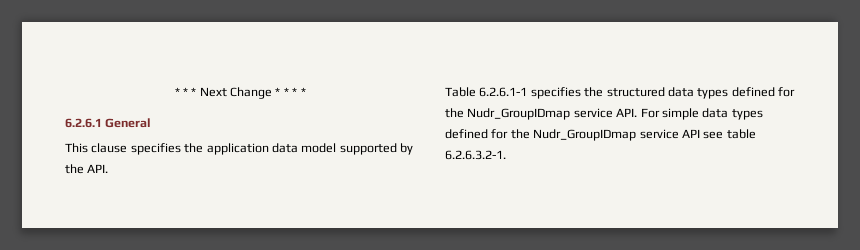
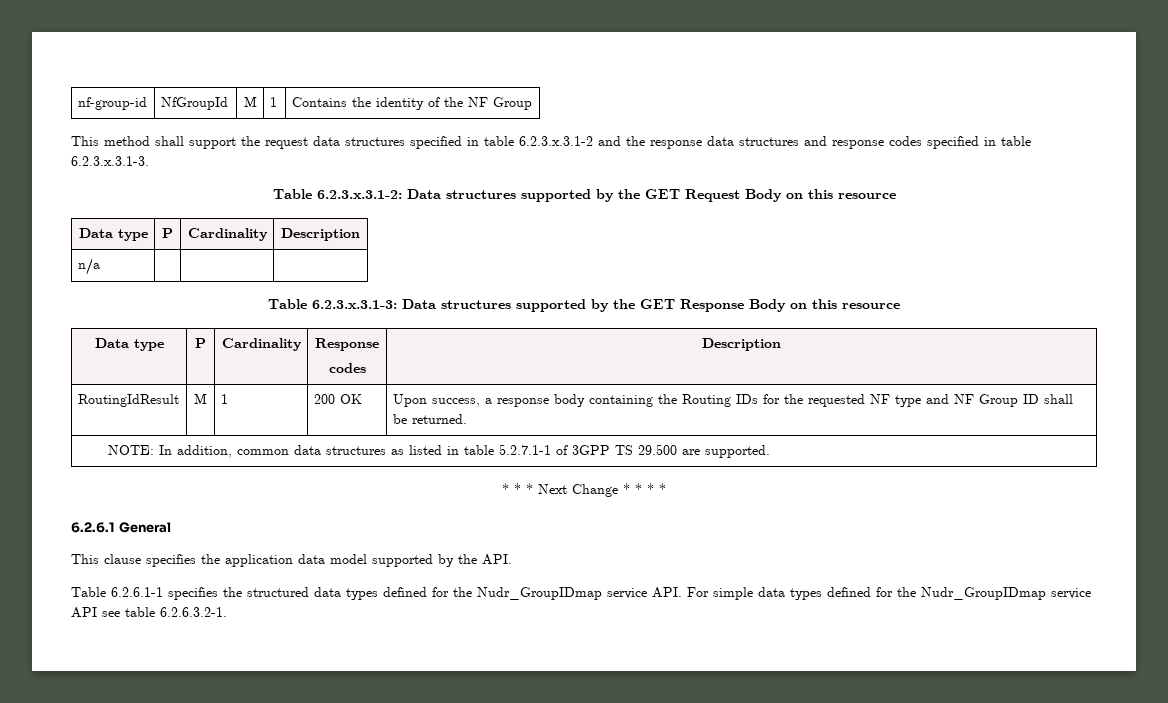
(174, 91) none -> [77,97,147,110] [160,97,228,110] [243,96,257,107] [269,97,277,107] [291,97,532,110] [71,136,1031,149] [71,156,149,166] [272,189,896,202] [78,228,148,241] [162,228,173,238] [187,228,268,241] [281,228,360,241] [77,258,100,275] [268,299,900,312] [94,338,164,351] [195,338,206,348] [221,338,302,351] [315,338,379,351] [328,363,366,373] [702,338,782,351] [77,394,179,407] [194,393,207,404] [220,394,228,404] [313,394,362,404] [392,394,1073,407] [392,414,467,424] [108,444,771,458] nf-group-id | NfGroupId | M | 1 | Contains the identity of the NF Group // This method shall support the request data structures specified in table 6.2.3.x.3.1-2 and the response data structures and response codes specified in table 6.2.3.x.3.1-3. // Table 6.2.3.x.3.1-2: Data structures supported by the GET Request Body on this resource // Data type | P | Cardinality | Description // n/a | | | // Table 6.2.3.x.3.1-3: Data structures supported by the GET Response Body on this resource // Data type | P | Cardinality | Response // codes | Description // RoutingIdResult | M | 1 | 200 OK | Upon success, a response body containing the Routing IDs for the requested NF type and NF Group ID shall be returned. // NOTE: In addition, common data structures as listed in table 5.2.7.1-1 of 3GPP TS 29.500 are supported. //

